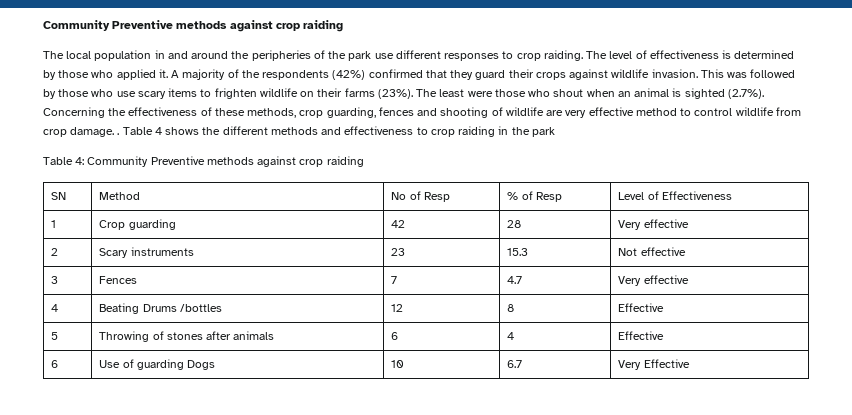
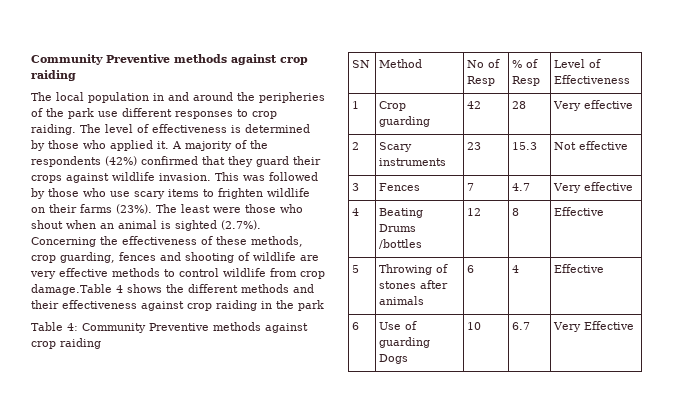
[635,108,677,116] method -> [112,268,160,277] methods
[70,127,153,137] damage. . Table -> [31,284,112,295] damage.Table
[344,126,428,135] effectiveness to -> [31,300,184,311] their effectiveness against

